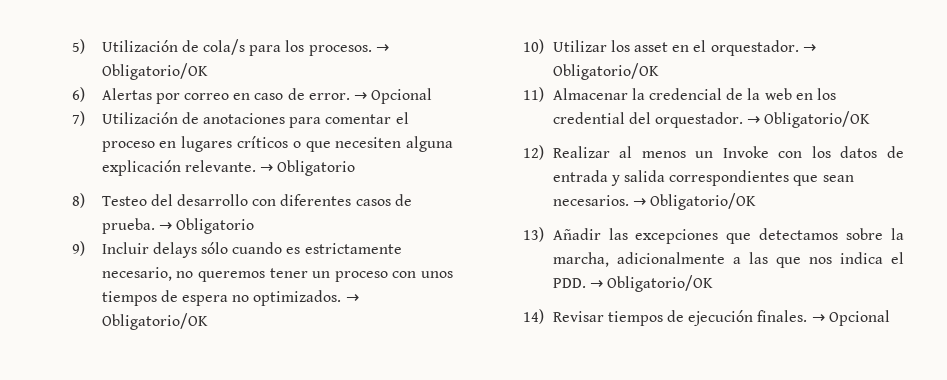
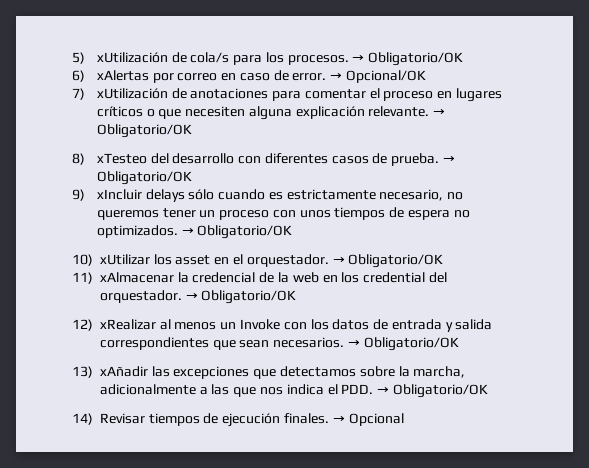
[101,40,178,52] Utilización -> [96,52,168,63] xUtilización
[101,88,152,100] Alertas -> [96,70,149,81] xAlertas
[371,88,433,104] Opcional -> [345,70,426,83] Opcional/OK
[101,112,178,124] Utilización -> [96,88,168,99] xUtilización
[277,160,356,176] Obligatorio -> [96,124,192,138] Obligatorio/OK
[101,196,147,206] Testeo -> [96,153,147,164] xTesteo
[176,218,255,234] Obligatorio -> [96,171,192,185] Obligatorio/OK
[101,242,149,254] Incluir -> [96,189,142,200] xIncluir
[552,40,607,52] Utilizar -> [99,254,150,265] xUtilizar
[552,88,628,100] Almacenar -> [99,272,174,283] xAlmacenar
[552,146,610,158] Realizar -> [99,319,156,330] xRealizar
[552,228,601,240] Añadir -> [99,366,148,377] xAñadir

